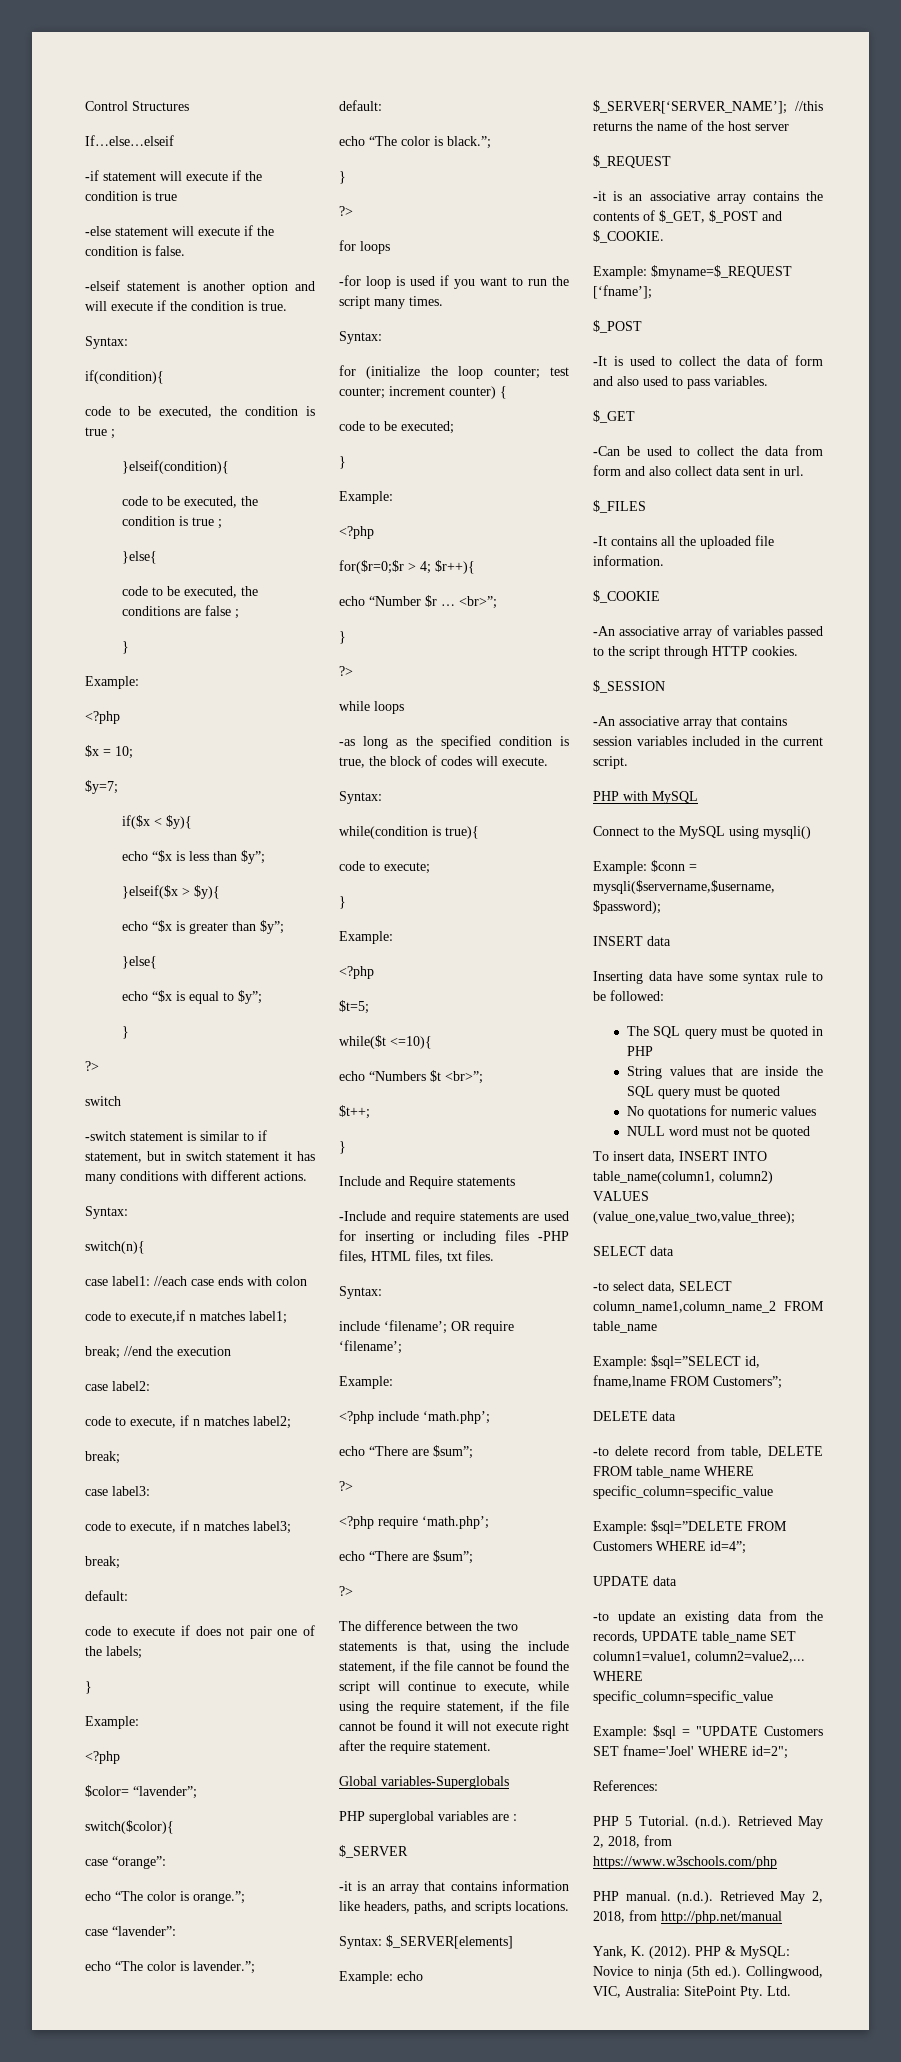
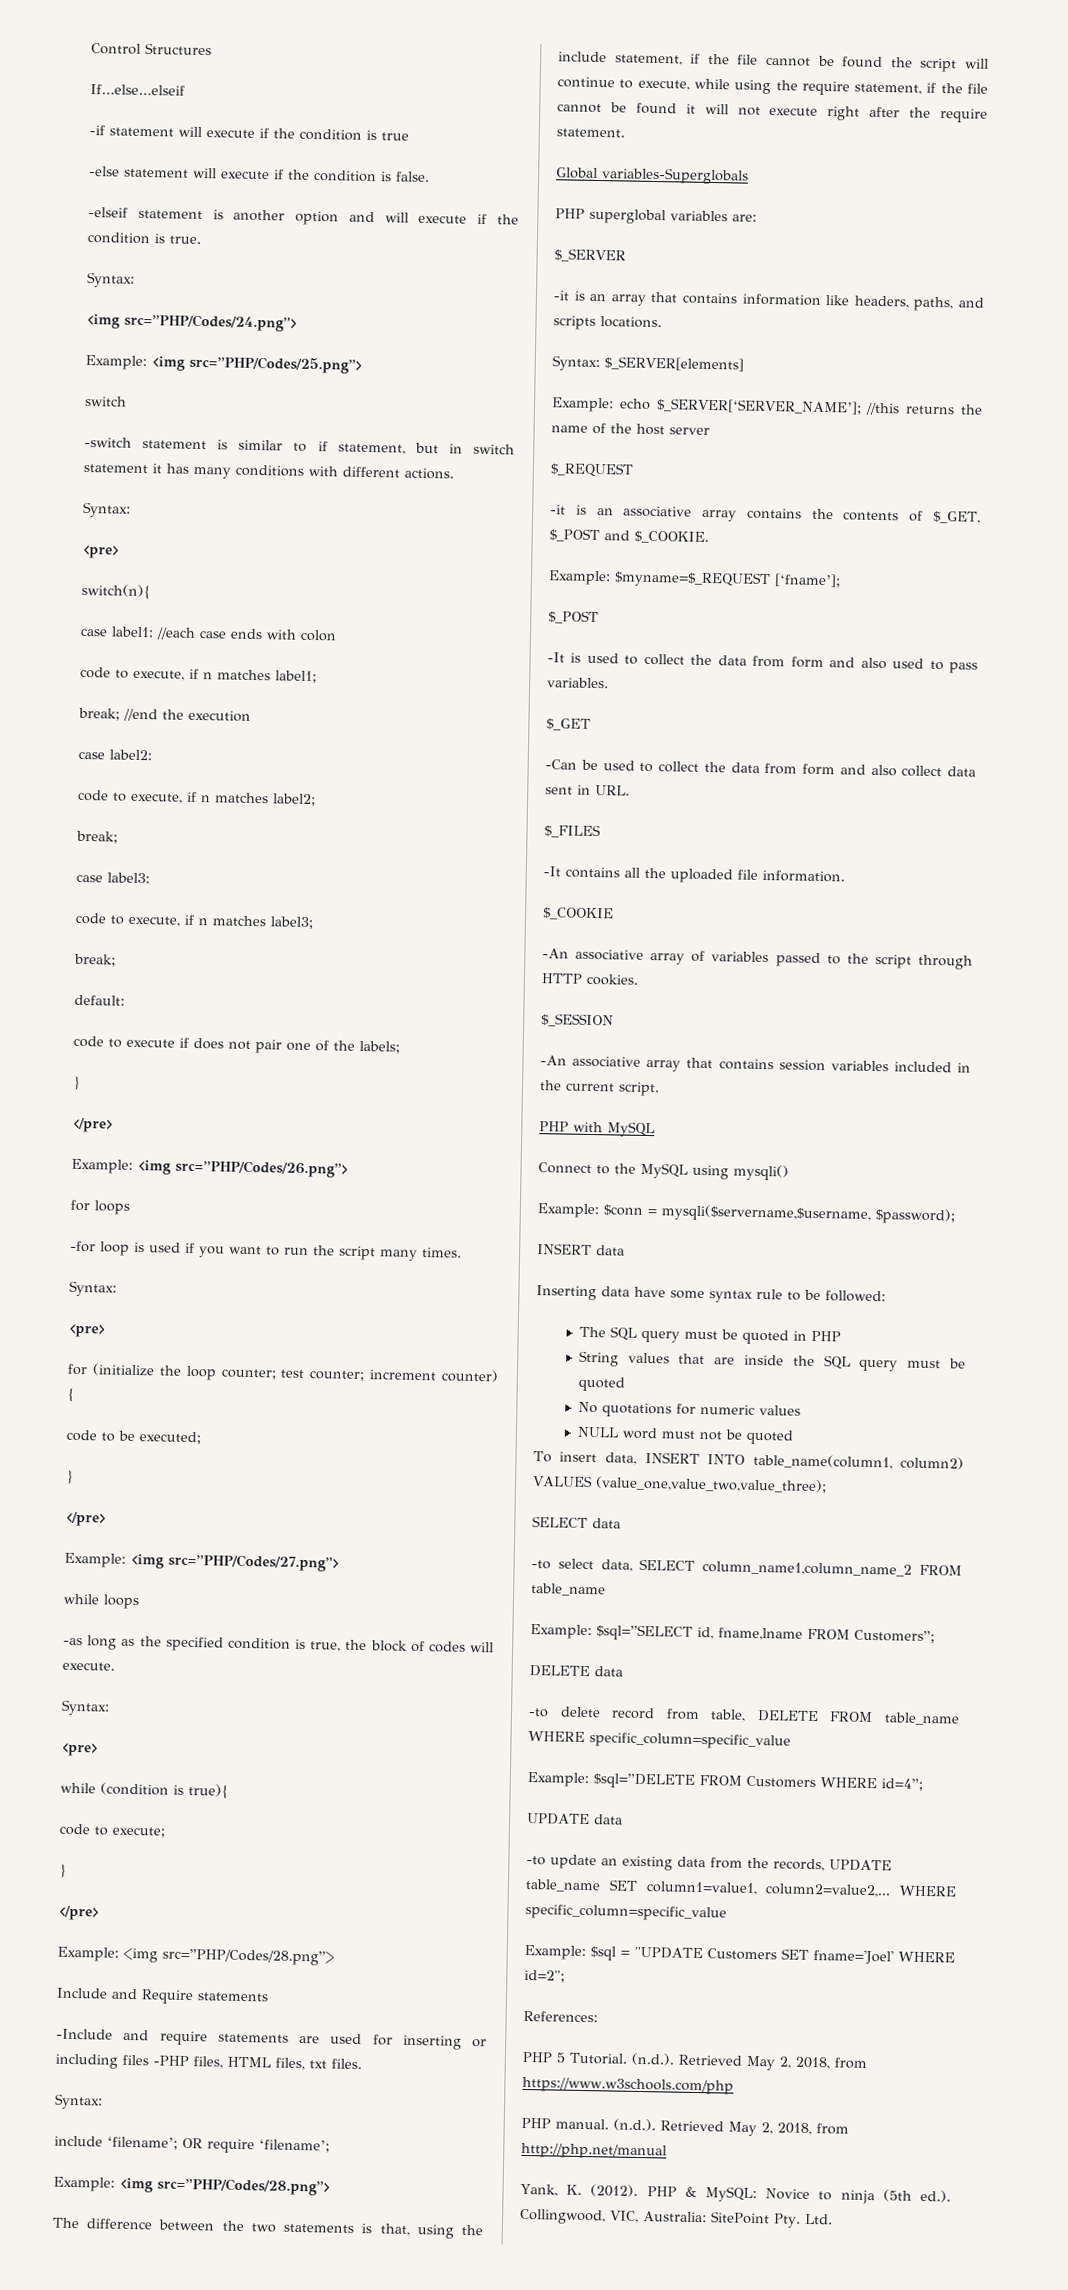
[85,370,164,384] [85,406,315,418] [85,427,115,439] [122,460,230,474] [122,496,259,508] [122,516,223,529] [122,551,158,564] [122,586,259,598] [122,605,240,619] [122,641,130,654] [85,676,139,689] [85,711,120,724] [85,745,133,759] [85,780,118,794] [122,815,193,829] [122,850,266,864] [122,885,221,899] [122,920,285,934] [122,956,158,969] [122,990,263,1004] [122,1026,130,1039] [85,1061,99,1071] if(condition){ // code to be executed, the condition is true ; // }elseif(condition){ // code to be executed, the condition is true ; // }else{ // code to be executed, the conditions are false ; // } // Example: // <?php // $x = 10; // $y=7; // if($x < $y){ // echo “$x is less than $y”; // }elseif($x > $y){ // echo “$x is greater than $y”; // }else{ // echo “$x is equal to $y”; // } // ?> -> [86,313,298,332] [85,354,363,374] <img src=”PHP/Codes/24.png”> // Example: <img src=”PHP/Codes/25.png”>
(128, 1212) none -> [82,544,120,559] // <pre>
[130,1310,185,1323] execute,if -> [133,668,199,681] execute, if
[85,1716,139,1729] [85,1751,120,1764] [85,1785,197,1799] [85,1820,174,1834] [85,1856,166,1869] [85,1891,245,1904] [85,1926,176,1936] [85,1961,255,1974] [339,100,382,111] [339,136,491,149] [339,171,346,184] [339,206,353,216] // Example: // <?php // $color= “lavender”; // switch($color){ // case “orange”: // echo “The color is orange.”; // case “lavender”: // echo “The color is lavender.”; // default: // echo “The color is black.”; // } // ?> -> [72,1117,114,1133] [71,1158,349,1178] // </pre> // Example: <img src=”PHP/Codes/26.png”>
(382, 337) none -> [68,1323,106,1338] // <pre>
[339,491,393,504] [339,526,374,539] [339,560,475,574] [339,595,497,609] [339,631,346,644] [339,666,353,676] // Example: // <?php // for($r=0;$r > 4; $r++){ // echo “Number $r … <br>”; // } // ?> -> [65,1511,107,1527] [64,1552,340,1572] // </pre> // Example: <img src=”PHP/Codes/27.png”>
[339,826,428,839] while(condition -> [61,1742,99,1757] [60,1782,169,1796] <pre> // while (condition
[339,931,393,944] [339,966,374,979] [339,1000,369,1014] [339,1035,432,1049] [339,1070,483,1084] [339,1105,370,1119] [339,1141,346,1154] // Example: // <?php // $t=5; // while($t <=10){ // echo “Numbers $t <br>”; // $t++; // } -> [58,1905,100,1921] [57,1946,335,1966] // </pre> // Example: <img src=”PHP/Codes/28.png”>
[339,1411,490,1424] [339,1445,473,1459] [339,1481,353,1491] [339,1516,489,1529] [339,1550,473,1564] [339,1586,353,1596] // <?php include ‘math.php’; // echo “There are $sum”; // ?> // <?php require ‘math.php’; // echo “There are $sum”; // ?> -> [119,2177,331,2196] <img src=”PHP/Codes/28.png”>
[492,1814,517,1821] are : -> [732,214,757,222] are:
[776,355,789,366] of -> [752,655,786,668] from
[784,466,804,476] url. -> [595,785,630,796] URL.

